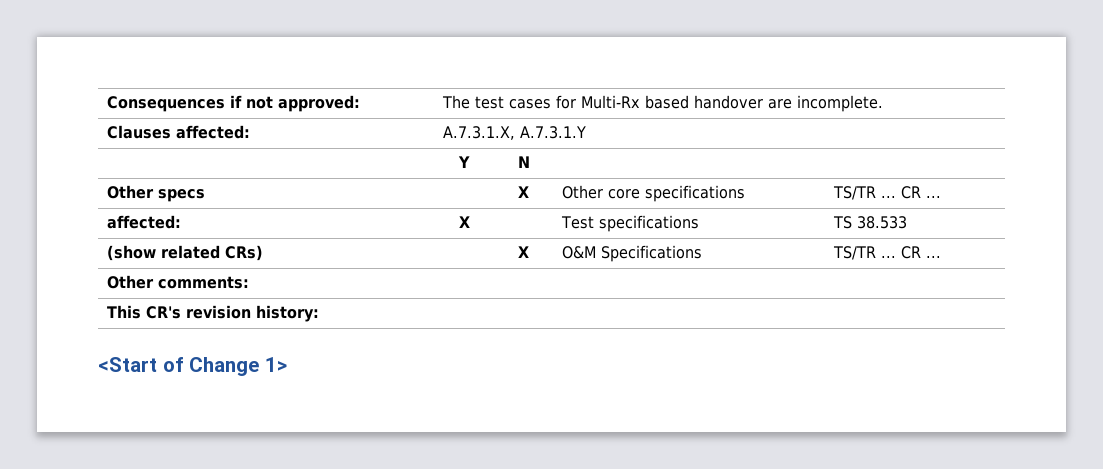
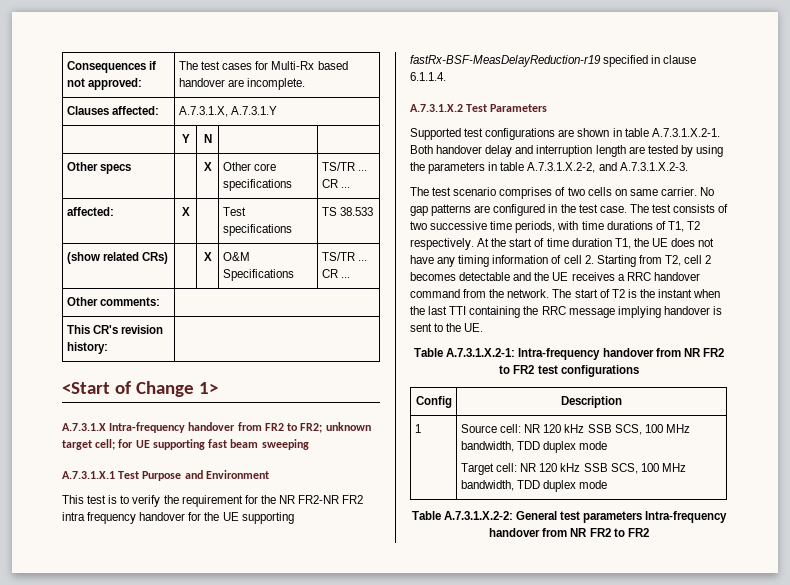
(287, 364) none -> [62,422,371,433] [62,439,309,450] [62,470,269,481] [62,495,364,507] [62,512,294,524] [410,55,697,67] [410,72,446,81] [410,104,548,112] [410,128,720,140] [410,145,723,157] [410,162,688,174] [410,187,715,199] [410,204,729,216] [410,221,700,233] [410,238,715,250] [410,255,712,267] [410,272,700,281] [410,289,721,298] [410,306,722,318] [410,323,484,332] [414,348,724,360] [499,365,639,377] [415,396,452,408] [561,396,622,408] [414,424,421,433] [460,424,690,435] [460,441,608,453] [460,463,686,475] [460,480,608,492] [411,511,728,523] [489,528,649,537] // A.7.3.1.X Intra-frequency handover from FR2 to FR2; unknown target cell; for UE supporting fast beam sweeping // A.7.3.1.X.1 Test Purpose and Environment // This test is to verify the requirement for the NR FR2-NR FR2 intra frequency handover for the UE supporting fastRx-BSF-MeasDelayReduction-r19 specified in clause 6.1.1.4. // A.7.3.1.X.2 Test Parameters // Supported test configurations are shown in table A.7.3.1.X.2-1. Both handover delay and interruption length are tested by using the parameters in table A.7.3.1.X.2-2, and A.7.3.1.X.2-3. // The test scenario comprises of two cells on same carrier. No gap patterns are configured in the test case. The test consists of two successive time periods, with time durations of T1, T2 respectively. At the start of time duration T1, the UE does not have any timing information of cell 2. Starting from T2, cell 2 becomes detectable and the UE receives a RRC handover command from the network. The start of T2 is the instant when the last TTI containing the RRC message implying handover is sent to the UE. // Table A.7.3.1.X.2-1: Intra-frequency handover from NR FR2 to FR2 test configurations // Config | Description // 1 | Source cell: NR 120 kHz SSB SCS, 100 MHz bandwidth, TDD duplex mode // Target cell: NR 120 kHz SSB SCS, 100 MHz bandwidth, TDD duplex mode // Table A.7.3.1.X.2-2: General test parameters Intra-frequency handover from NR FR2 to FR2

